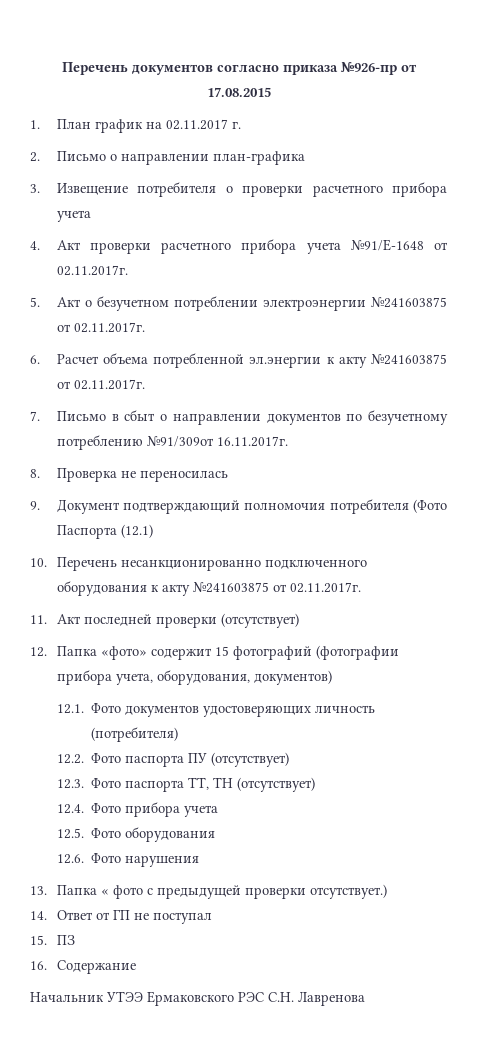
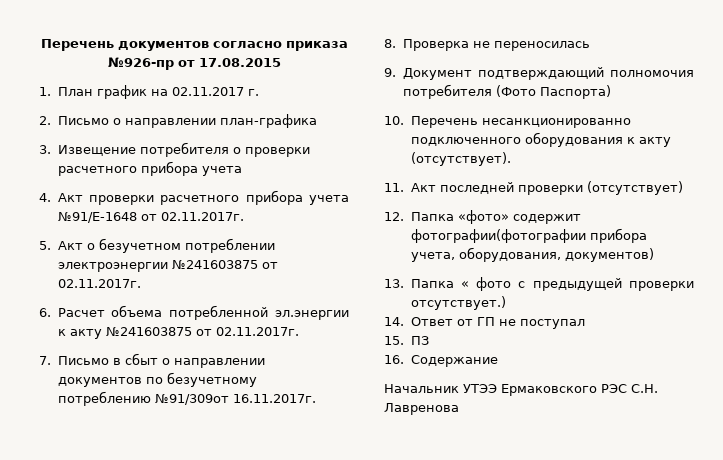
[56,524,153,539] Паспорта (12.1) -> [539,85,611,99] Паспорта)
[192,582,361,593] №241603875 от 02.11.2017г. -> [410,152,511,166] (отсутствует).
[214,645,399,660] 15 фотографий (фотографии -> [410,229,586,243] фотографии(фотографии
[56,703,376,717] [91,727,179,742] [56,752,290,767] [56,777,316,792] [56,802,219,817] [56,827,216,842] [56,853,200,867] // 12.1. Фото документов удостоверяющих личность (потребителя) // 12.2. Фото паспорта ПУ (отсутствует) // 12.3. Фото паспорта ТТ, ТН (отсутствует) // 12.4. Фото прибора учета // 12.5. Фото оборудования // 12.6. Фото нарушения -> (654, 255) none

